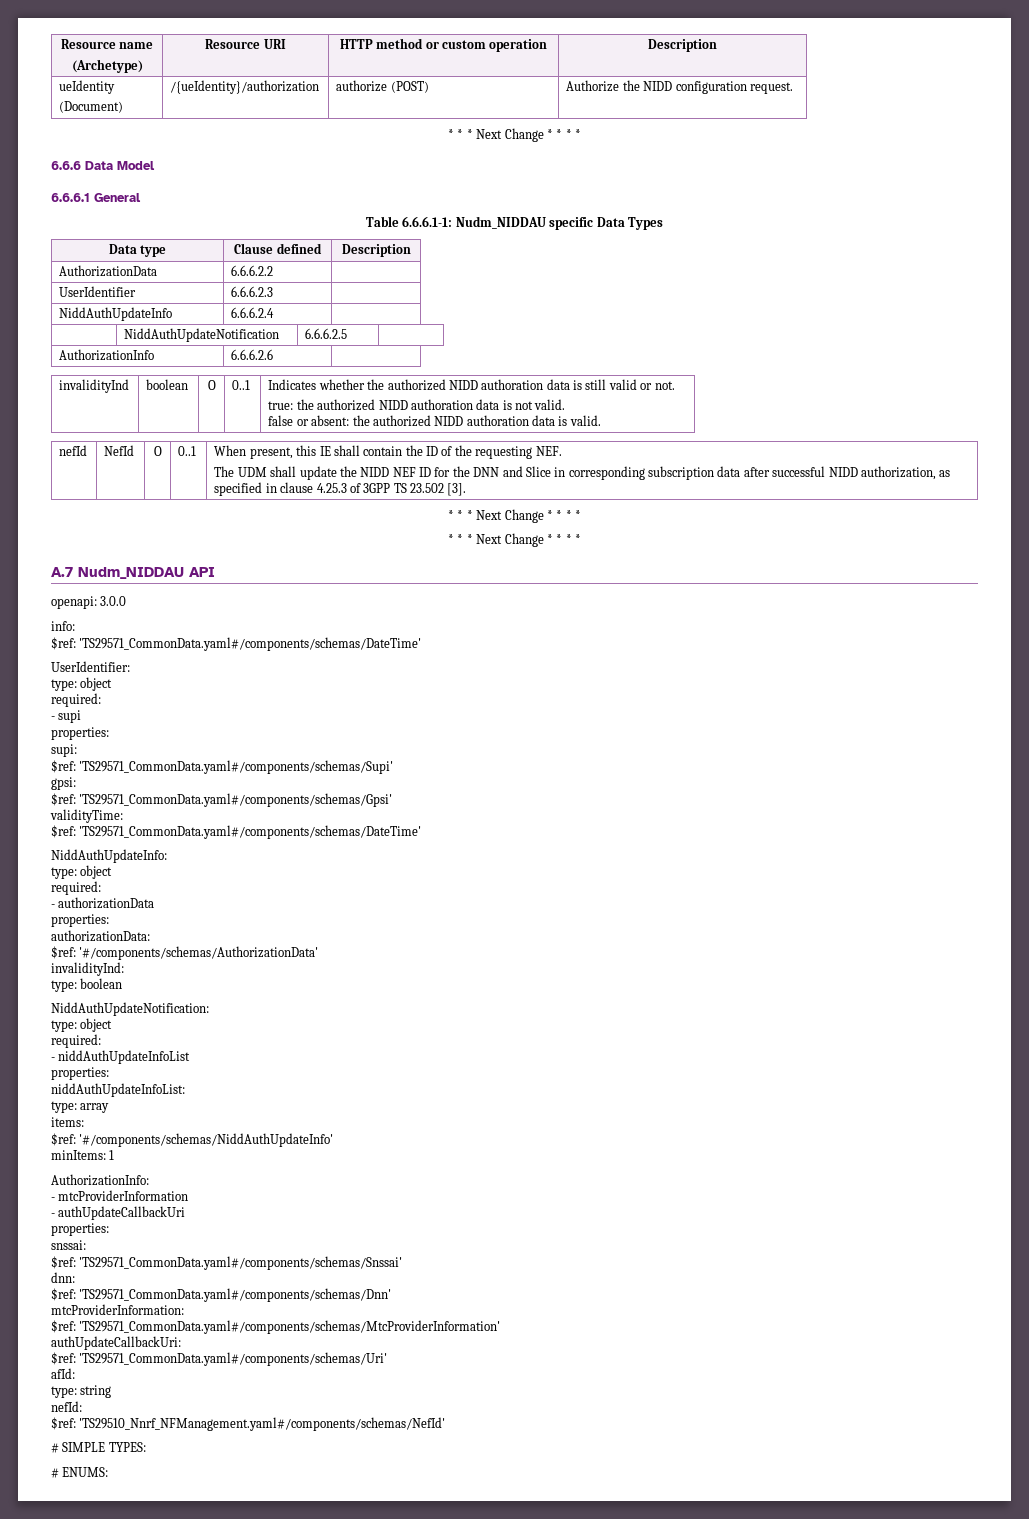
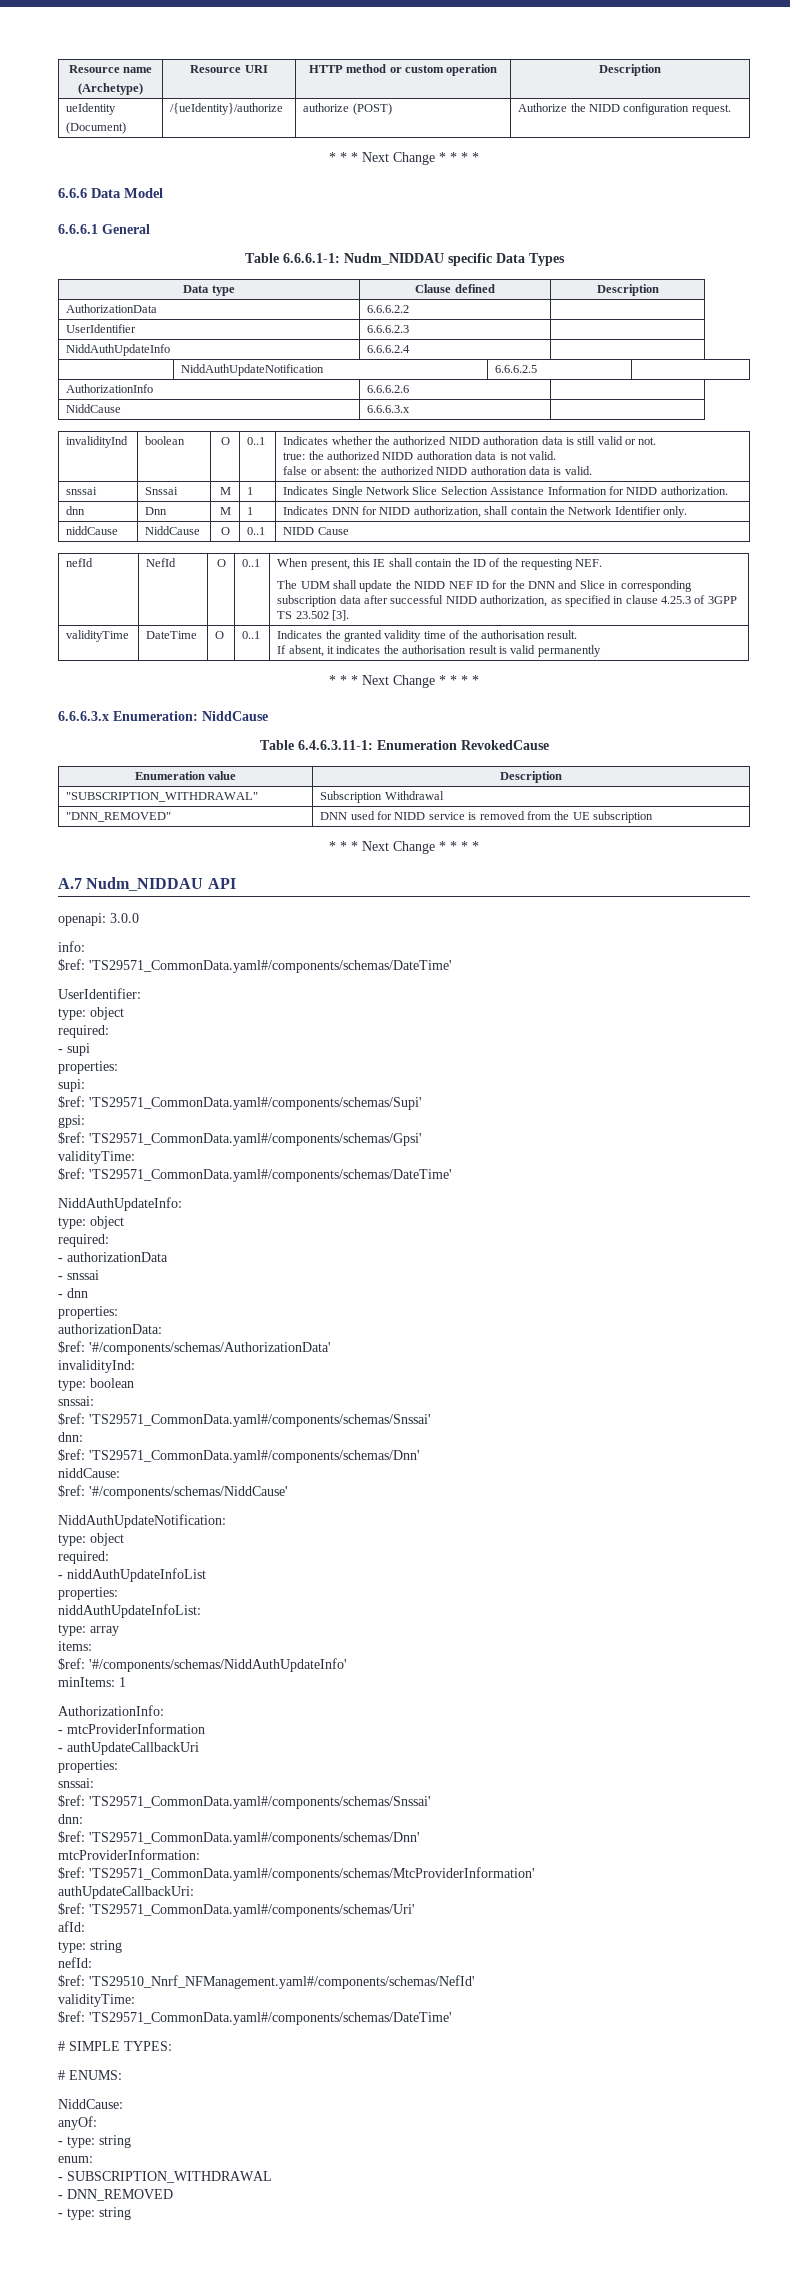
[170,80,320,94] /{ueIdentity}/authorization -> [170,103,284,115] /{ueIdentity}/authorize
(274, 354) none -> [66,404,122,413] [367,405,411,413] // NiddCause | 6.6.6.3.x |
(601, 420) none -> [66,487,98,495] [145,487,179,495] [219,487,231,495] [247,487,254,495] [283,486,728,498] [66,506,86,515] [145,507,168,515] [219,507,231,515] [247,507,254,515] [283,506,688,518] [66,526,119,535] [145,526,201,535] [220,527,230,535] [247,527,266,535] [283,527,349,535] // snssai | Snssai | M | 1 | Indicates Single Network Slice Selection Assistance Information for NIDD authorization. // dnn | Dnn | M | 1 | Indicates DNN for NIDD authorization, shall contain the Network Identifier only. // niddCause | NiddCause | O | 0..1 | NIDD Cause
[448,509,581,523] // * * * Next Change * * * * -> [66,630,130,642] [146,631,198,639] [215,631,225,639] [242,631,261,639] [277,630,578,642] [277,645,601,657] [329,675,479,688] [58,711,268,721] [259,740,549,750] [134,771,237,780] [499,771,562,783] [66,792,259,802] [320,791,444,803] [66,812,172,822] [320,811,654,823] // validityTime | DateTime | O | 0..1 | Indicates the granted validity time of the authorisation result. // If absent, it indicates the authorisation result is valid permanently // * * * Next Change * * * * // 6.6.6.3.x Enumeration: NiddCause // Table 6.4.6.3.11-1: Enumeration RevokedCause // Enumeration value | Description // "SUBSCRIPTION_WITHDRAWAL" | Subscription Withdrawal // "DNN_REMOVED" | DNN used for NIDD service is removed from the UE subscription
(155, 903) none -> [58,1270,99,1280] [58,1288,88,1298] // - snssai // - dnn
(123, 983) none -> [58,1396,94,1406] [58,1413,431,1427] [58,1432,83,1442] [58,1449,420,1463] [58,1468,120,1478] [58,1485,288,1499] // snssai: // $ref: 'TS29571_CommonData.yaml#/components/schemas/Snssai' // dnn: // $ref: 'TS29571_CommonData.yaml#/components/schemas/Dnn' // niddCause: // $ref: '#/components/schemas/NiddCause'
(446, 1424) none -> [58,1994,135,2007] [58,2011,452,2025] // validityTime: // $ref: 'TS29571_CommonData.yaml#/components/schemas/DateTime'
(109, 1472) none -> [58,2099,123,2109] [58,2116,97,2130] [58,2135,131,2148] [58,2156,93,2163] [58,2171,272,2183] [58,2189,173,2201] [58,2207,131,2220] // NiddCause: // anyOf: // - type: string // enum: // - SUBSCRIPTION_WITHDRAWAL // - DNN_REMOVED // - type: string

